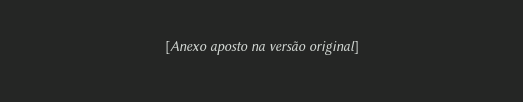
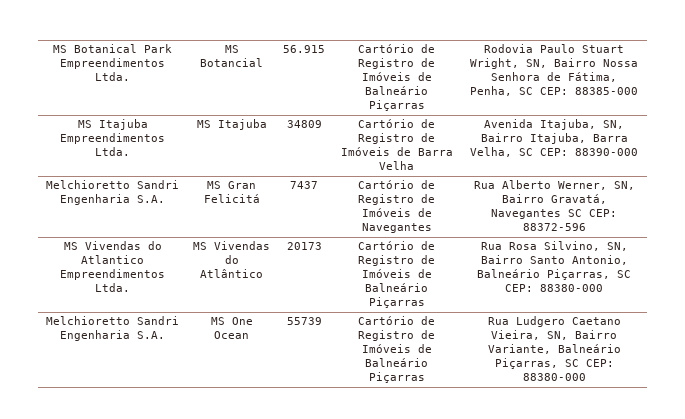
[164,41,359,55] [Anexo aposto na versão original] -> [52,44,172,53] [59,58,165,69] [95,72,130,81] [224,45,239,53] [200,58,263,67] [283,45,325,53] [358,44,435,53] [358,58,435,69] [361,72,432,81] [365,86,428,95] [368,100,425,111] [483,44,624,53] [469,58,638,69] [490,72,617,82] [469,86,638,96] [77,119,148,130] [59,133,165,144] [95,147,130,156] [196,119,267,130] [286,120,322,128] [358,119,435,128] [358,133,435,144] [340,147,453,156] [379,161,414,170] [483,119,624,130] [480,133,628,144] [469,147,638,157] [45,180,179,189] [59,194,165,205] [207,181,256,189] [203,194,260,203] [290,181,318,189] [358,180,435,189] [358,194,435,205] [361,208,432,217] [361,223,432,233] [473,180,635,190] [501,194,607,204] [490,209,617,219] [522,223,586,231] [63,241,162,250] [81,255,144,264] [59,269,165,280] [95,283,130,292] [193,241,270,250] [224,255,239,264] [200,269,263,278] [286,242,322,250] [358,241,435,250] [358,255,435,266] [361,269,432,278] [365,283,428,292] [368,297,425,308] [480,241,628,251] [480,255,628,265] [476,269,631,280] [504,284,603,292] [45,316,179,325] [59,330,165,341] [210,317,253,325] [214,331,249,339] [286,317,322,325] [358,316,435,325] [358,330,435,341] [361,344,432,353] [365,358,428,367] [368,372,425,383] [487,316,621,327] [490,330,617,340] [487,344,621,354] [494,358,614,369] [522,373,586,381] MS Botanical Park Empreendimentos Ltda. | MS Botancial | 56.915 | Cartório de Registro de Imóveis de Balneário Piçarras | Rodovia Paulo Stuart Wright, SN, Bairro Nossa Senhora de Fátima, Penha, SC CEP: 88385-000 // MS Itajuba Empreendimentos Ltda. | MS Itajuba | 34809 | Cartório de Registro de Imóveis de Barra Velha | Avenida Itajuba, SN, Bairro Itajuba, Barra Velha, SC CEP: 88390-000 // Melchioretto Sandri Engenharia S.A. | MS Gran Felicitá | 7437 | Cartório de Registro de Imóveis de Navegantes | Rua Alberto Werner, SN, Bairro Gravatá, Navegantes SC CEP: 88372-596 // MS Vivendas do Atlantico Empreendimentos Ltda. | MS Vivendas do Atlântico | 20173 | Cartório de Registro de Imóveis de Balneário Piçarras | Rua Rosa Silvino, SN, Bairro Santo Antonio, Balneário Piçarras, SC CEP: 88380-000 // Melchioretto Sandri Engenharia S.A. | MS One Ocean | 55739 | Cartório de Registro de Imóveis de Balneário Piçarras | Rua Ludgero Caetano Vieira, SN, Bairro Variante, Balneário Piçarras, SC CEP: 88380-000

